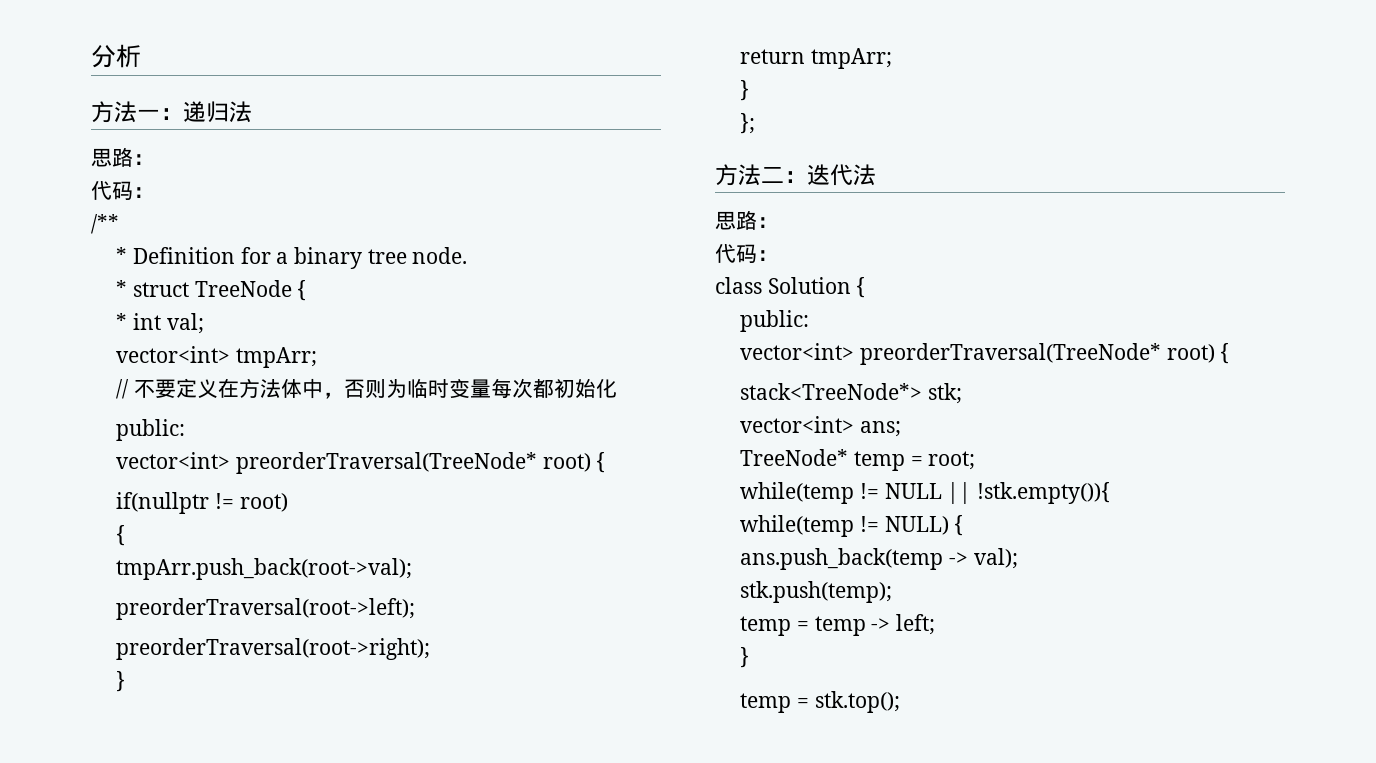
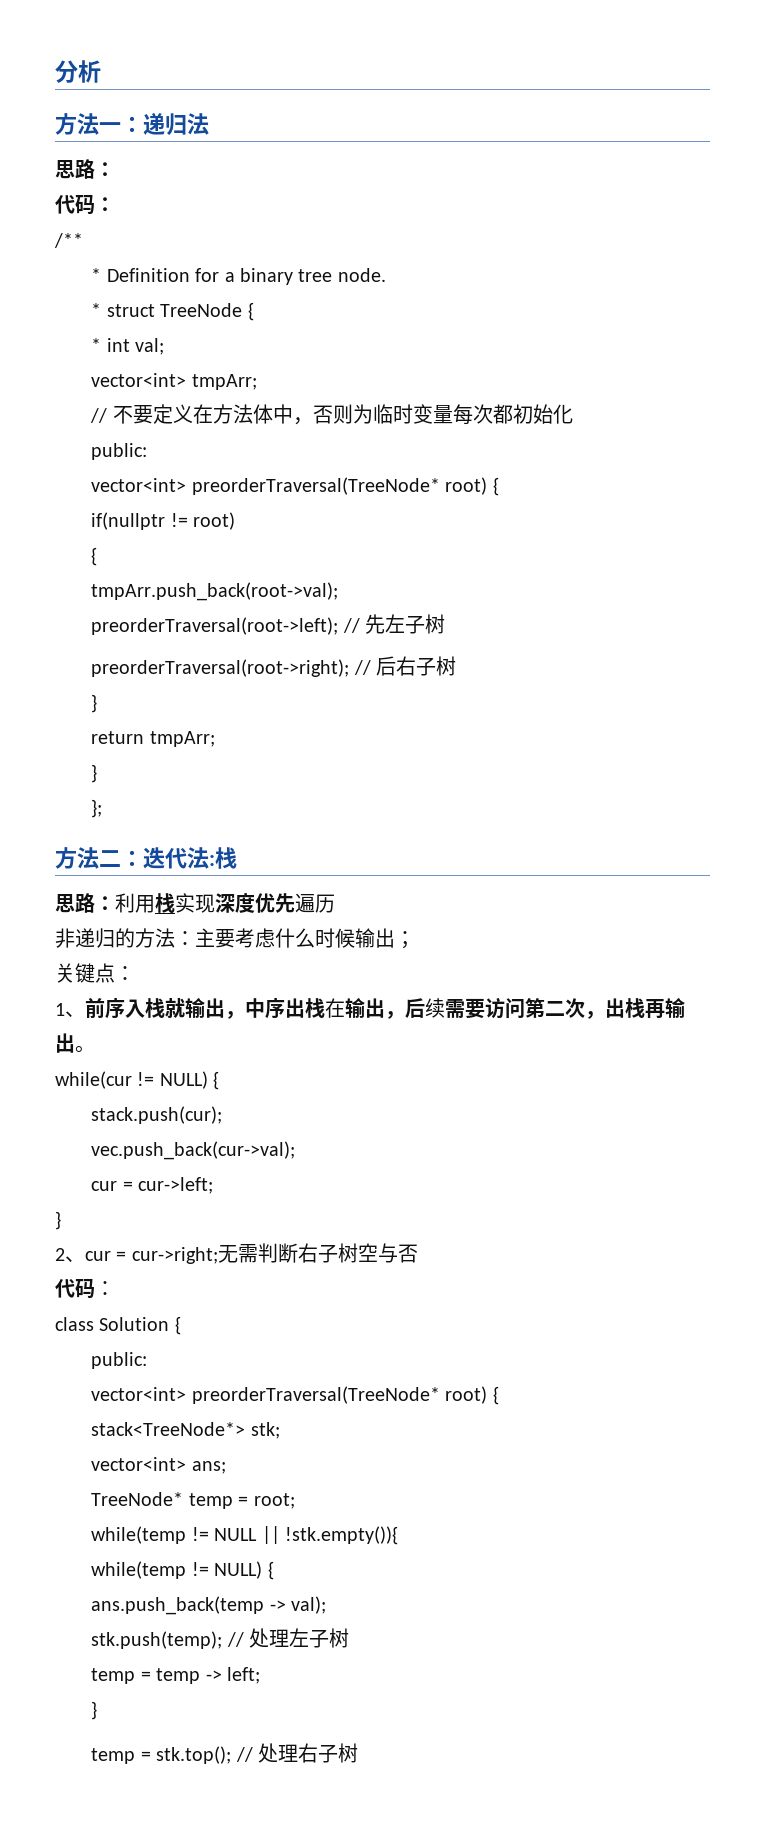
[116,638,431,660] // preorderTraversal(root->right); -> [342,614,446,634] [91,656,457,677] // 先左子树 // preorderTraversal(root->right); // 后右子树
[715,210,778,230] // 思路： -> [209,847,237,869] [55,893,335,913] [55,928,415,949] [55,963,135,983] [55,998,685,1019] [55,1033,95,1053] [55,1071,220,1090] [91,1106,223,1124] [91,1141,296,1160] [91,1177,214,1194] [55,1211,61,1230] [55,1243,418,1264] :栈 // 思路：利用栈实现深度优先遍历 // 非递归的方法：主要考虑什么时候输出； // 关键点： // 1、前序入栈就输出，中序出栈在输出，后续需要访问第二次，出栈再输出。 // while(cur != NULL) { // stack.push(cur); // vec.push_back(cur->val); // cur = cur->left; // } // 2、cur = cur->right;无需判断右子树空与否
(893, 592) none -> [226,1628,350,1648] // 处理左子树
(900, 702) none -> [235,1743,358,1763] // 处理右子树

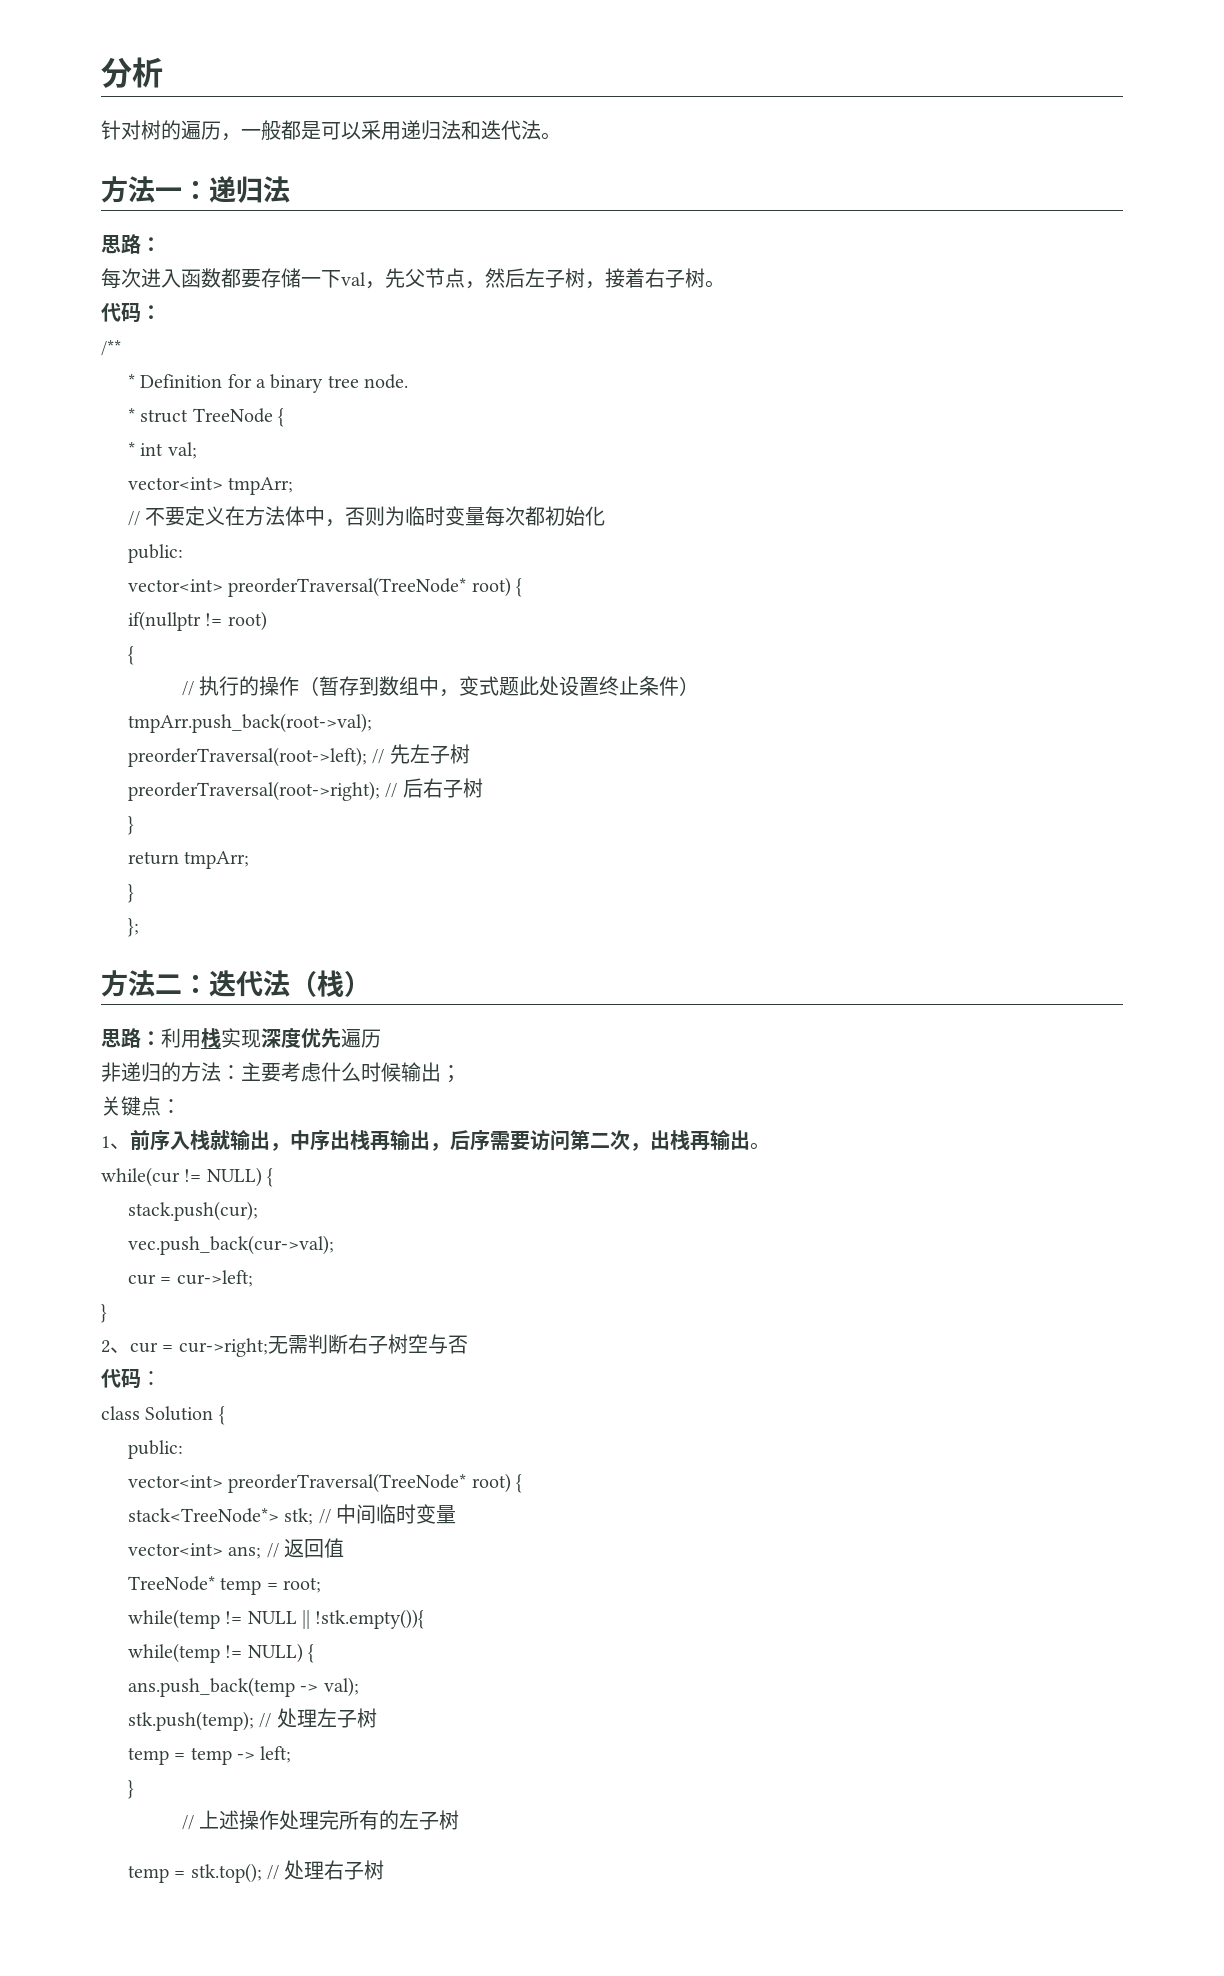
(101, 71) none -> [101,120,561,141] // 针对树的遍历，一般都是可以采用递归法和迭代法。
(115, 169) none -> [101,268,725,289] // 每次进入函数都要存储一下val，先父节点，然后左子树，接着右子树。
(98, 556) none -> [181,676,700,697] // // 执行的操作（暂存到数组中，变式题此处设置终止条件）
[209,847,237,869] :栈 -> [290,970,371,997] （栈）
[325,998,345,1018] 在 -> [370,1131,390,1150] 再
[425,998,445,1018] 续 -> [470,1130,490,1151] 序
(280, 1430) none -> [318,1504,457,1524] // 中间临时变量
(226, 1467) none -> [266,1538,345,1558] // 返回值
(98, 1710) none -> [181,1810,460,1830] // // 上述操作处理完所有的左子树

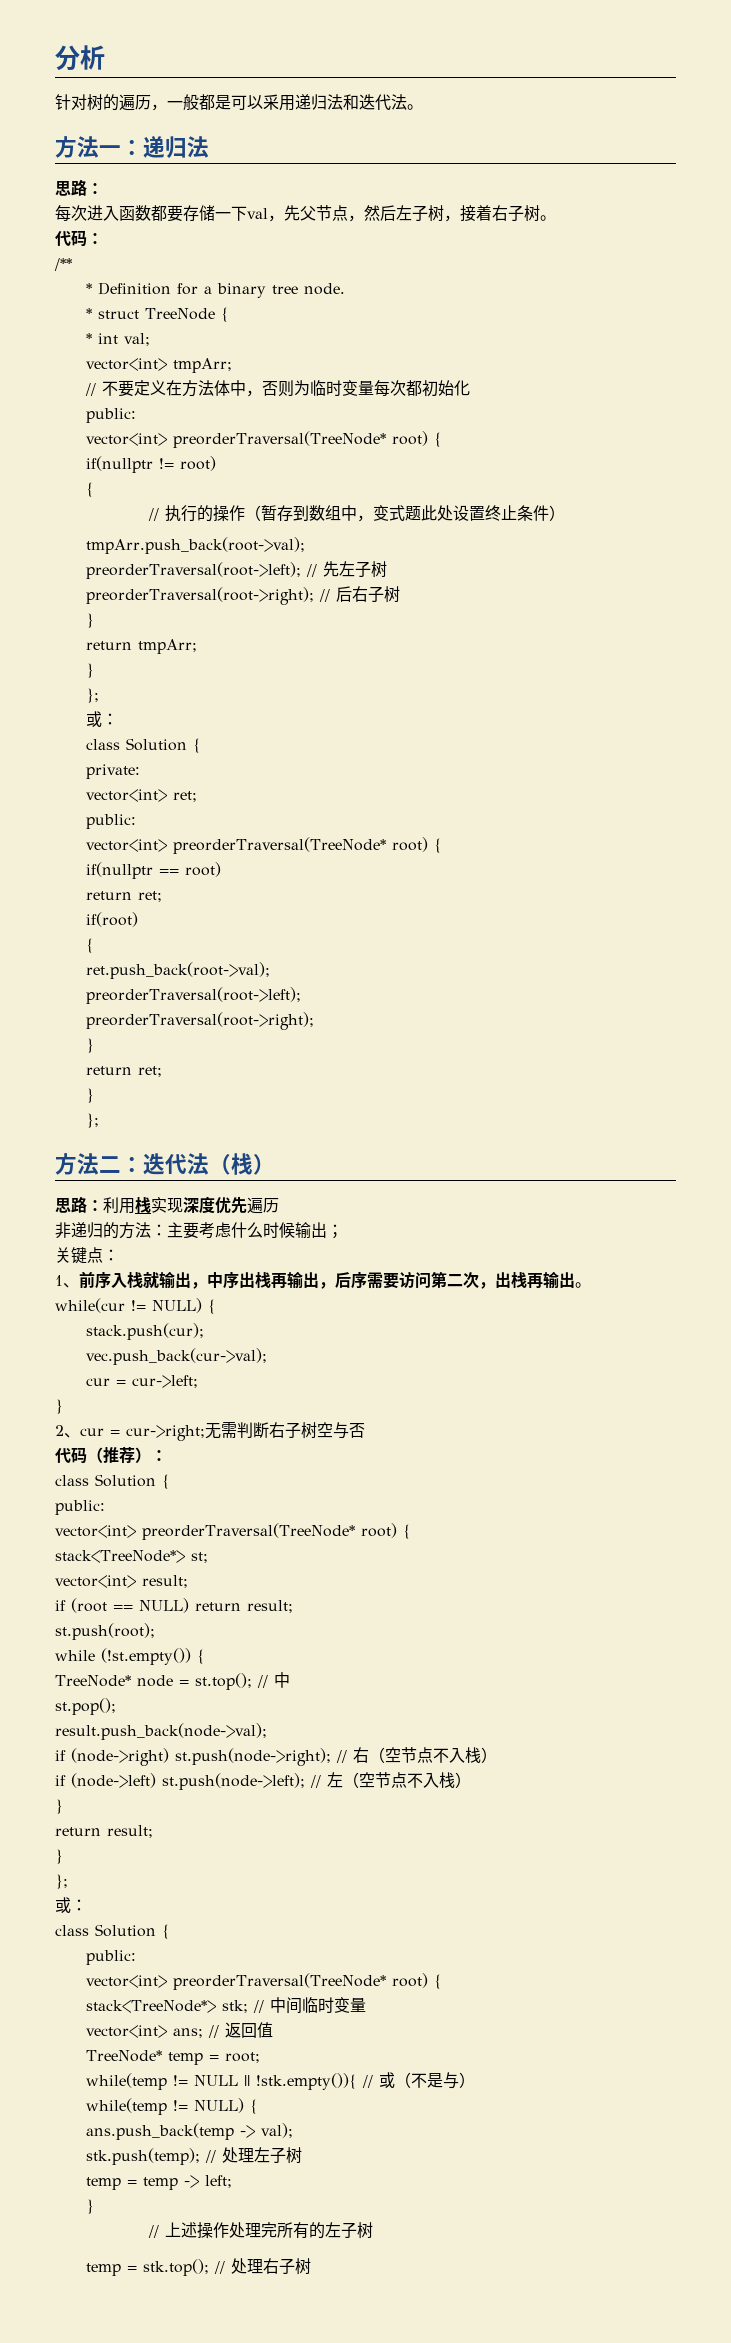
(139, 927) none -> [86,711,119,727] [86,738,202,753] [86,764,141,779] [86,789,198,802] [86,814,137,829] [86,837,443,854] [86,862,222,879] [86,891,163,902] [86,912,139,927] [86,938,95,953] [86,962,271,979] [86,987,302,1004] [86,1012,315,1030] [86,1038,95,1053] [86,1066,163,1077] [86,1088,95,1103] [86,1113,100,1128] // 或： // class Solution { // private: // vector<int> ret; // public: // vector<int> preorderTraversal(TreeNode* root) { // if(nullptr == root) // return ret; // if(root) // { // ret.push_back(root->val); // preorderTraversal(root->left); // preorderTraversal(root->right); // } // return ret; // } // };
(141, 1378) none -> [87,1447,167,1464] [55,1474,170,1489] [55,1500,105,1515] [55,1523,411,1540] [55,1550,208,1563] [55,1575,188,1588] [55,1598,293,1613] [55,1623,155,1640] [55,1648,205,1665] [55,1672,290,1690] [55,1698,116,1715] [55,1723,267,1740] [55,1747,497,1766] [55,1772,471,1790] [55,1799,63,1814] [55,1825,153,1838] [55,1849,63,1864] [55,1874,68,1889] [55,1897,71,1913] （推荐）： // class Solution { // public: // vector<int> preorderTraversal(TreeNode* root) { // stack<TreeNode*> st; // vector<int> result; // if (root == NULL) return result; // st.push(root); // while (!st.empty()) { // TreeNode* node = st.top(); // 中 // st.pop(); // result.push_back(node->val); // if (node->right) st.push(node->right); // 右（空节点不入栈） // if (node->left) st.push(node->left); // 左（空节点不入栈） // } // return result; // } // }; // 或
(425, 1619) none -> [362,2072,476,2089] // 或（不是与）

